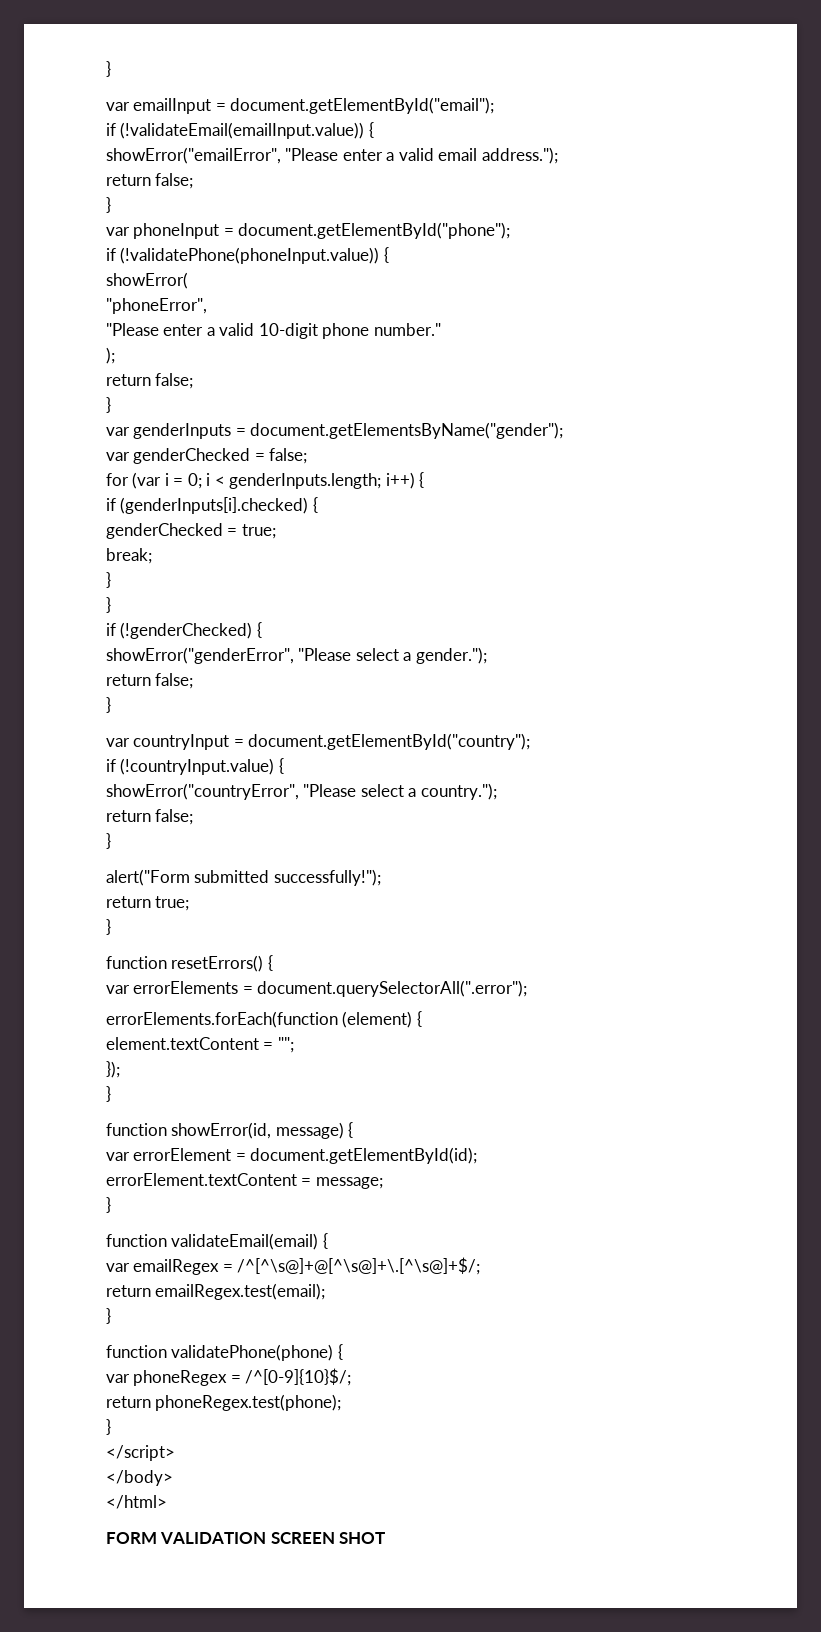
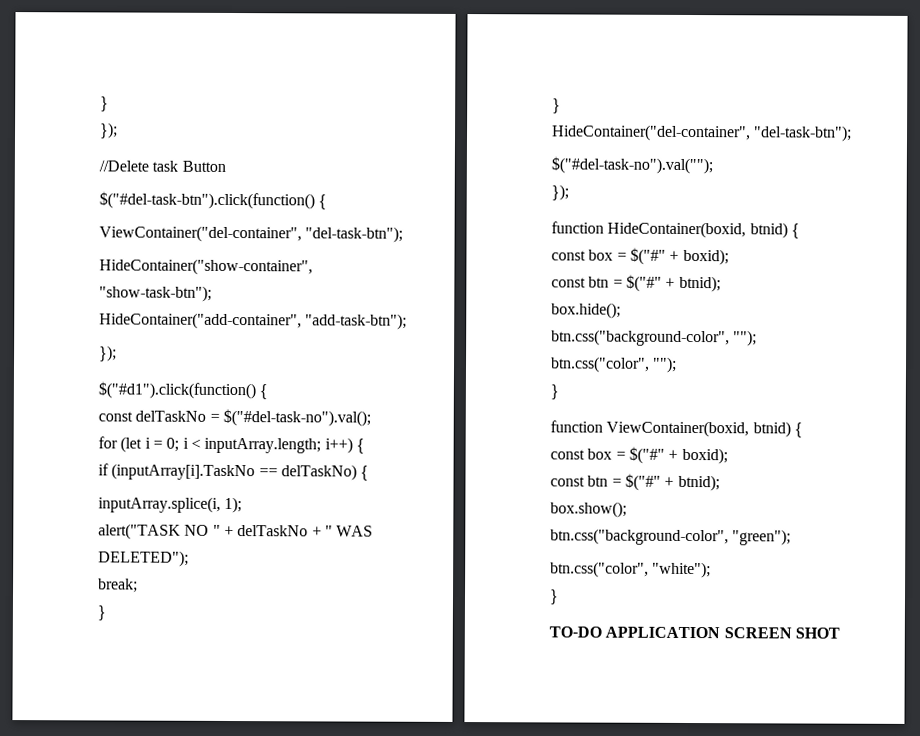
[106,61,111,77] [106,97,495,114] [106,122,374,139] [106,147,558,164] [106,173,194,189] [106,197,111,213] [106,222,511,239] [106,247,389,264] [106,272,188,289] [106,298,207,314] [106,323,441,339] [106,347,115,364] [106,373,194,389] [106,397,111,413] [106,422,564,439] [106,448,308,464] } // var emailInput = document.getElementById("email"); // if (!validateEmail(emailInput.value)) { // showError("emailError", "Please enter a valid email address."); // return false; // } // var phoneInput = document.getElementById("phone"); // if (!validatePhone(phoneInput.value)) { // showError( // "phoneError", // "Please enter a valid 10-digit phone number." // ); // return false; // } // var genderInputs = document.getElementsByName("gender"); // var genderChecked = false; -> [100,96,109,112] [99,122,118,139] [99,160,226,172] [99,191,328,210] [99,225,404,243] [99,258,313,276] [99,285,212,302] [99,312,408,330] [99,345,117,362] [98,381,269,400] [98,408,371,427] } // }); // //Delete task Button // $("#del-task-btn").click(function() { // ViewContainer("del-container", "del-task-btn"); // HideContainer("show-container", "show-task-btn"); // HideContainer("add-container", "add-task-btn"); // }); // $("#d1").click(function() { // const delTaskNo = $("#del-task-no").val();
[132,472,162,489] (var -> [120,436,143,453] (let
[229,473,382,489] genderInputs.length; -> [204,437,322,454] inputArray.length;
[120,497,318,514] [106,523,276,539] [106,548,152,564] [106,572,111,588] [106,597,111,613] [106,622,262,639] [106,647,487,664] [106,673,194,689] [106,697,111,713] [106,733,531,750] [106,758,284,775] [106,783,497,800] [106,809,194,825] [106,833,111,849] [106,869,381,886] [106,896,190,911] [106,919,111,935] [106,955,273,972] [106,980,528,997] [106,1011,422,1028] [106,1037,294,1053] [106,1061,120,1078] [106,1086,111,1102] [106,1122,354,1139] [106,1147,478,1164] [106,1173,383,1189] [106,1197,111,1213] [106,1233,328,1250] [106,1257,481,1275] [106,1283,326,1300] [106,1308,111,1324] [106,1344,343,1361] [106,1368,352,1386] [106,1394,342,1411] [106,1419,111,1435] [106,1445,175,1461] [106,1470,173,1486] [106,1495,167,1509] [106,1532,267,1544] (genderInputs[i].checked) { // genderChecked = true; // break; // } // } // if (!genderChecked) { // showError("genderError", "Please select a gender."); // return false; // } // var countryInput = document.getElementById("country"); // if (!countryInput.value) { // showError("countryError", "Please select a country."); // return false; // } // alert("Form submitted successfully!"); // return true; // } // function resetErrors() { // var errorElements = document.querySelectorAll(".error"); // errorElements.forEach(function (element) { // element.textContent = ""; // }); // } // function showError(id, message) { // var errorElement = document.getElementById(id); // errorElement.textContent = message; // } // function validateEmail(email) { // var emailRegex = /^[^\s@]+@[^\s@]+\.[^\s@]+$/; // return emailRegex.test(email); // } // function validatePhone(phone) { // var phoneRegex = /^[0-9]{10}$/; // return phoneRegex.test(phone); // } // </script> // </body> // </html> // FORM VALIDATION -> [111,463,370,481] [98,496,243,514] [98,523,374,540] [98,550,189,567] [98,578,138,593] [97,605,106,621] [552,98,561,114] [551,124,853,142] [551,156,713,175] [551,184,569,201] [551,221,800,239] [551,247,729,266] [551,274,721,293] [551,302,621,319] [551,329,758,347] [550,356,678,373] [550,384,559,400] [550,420,803,438] [550,446,728,465] [550,473,720,492] [550,501,627,518] [550,528,792,546] [550,561,712,579] [549,589,559,605] [549,626,721,639] (inputArray[i].TaskNo == delTaskNo) { // inputArray.splice(i, 1); // alert("TASK NO " + delTaskNo + " WAS DELETED"); // break; // } // } // HideContainer("del-container", "del-task-btn"); // $("#del-task-no").val(""); // }); // function HideContainer(boxid, btnid) { // const box = $("#" + boxid); // const btn = $("#" + btnid); // box.hide(); // btn.css("background-color", ""); // btn.css("color", ""); // } // function ViewContainer(boxid, btnid) { // const box = $("#" + boxid); // const btn = $("#" + btnid); // box.show(); // btn.css("background-color", "green"); // btn.css("color", "white"); // } // TO-DO APPLICATION

